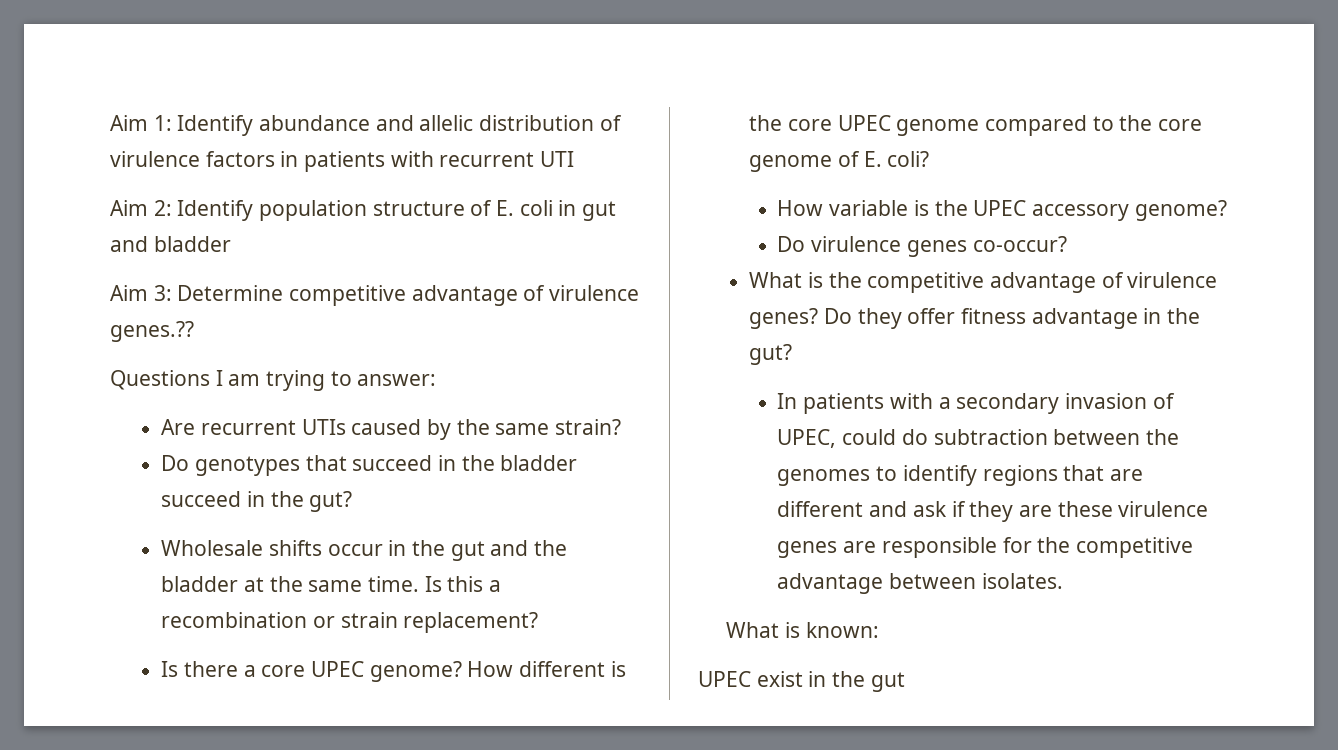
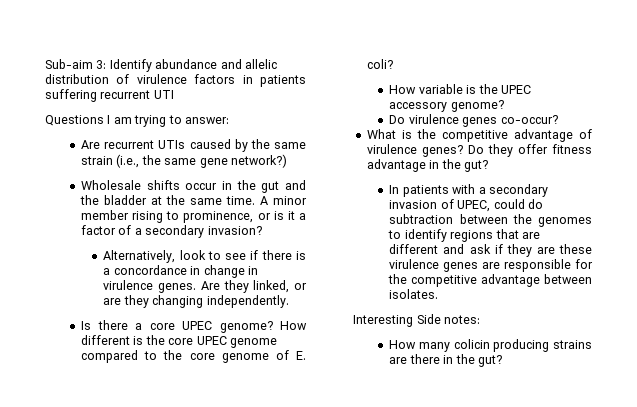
[110,115,172,131] Aim 1: -> [45,59,107,69] Sub-aim 3:
[390,151,434,167] with -> [45,89,97,102] suffering
[110,200,617,221] [110,236,231,252] [110,285,640,306] [110,321,194,342] // Aim 2: Identify population structure of E. coli in gut and bladder // Aim 3: Determine competitive advantage of virulence genes.?? -> (174, 94) none
[554,419,621,435] [161,455,578,476] [161,491,353,512] strain? // Do genotypes that succeed in the bladder succeed in the gut? -> [81,154,287,168] strain (i.e., the same gene network?)
[424,576,501,592] [161,612,539,633] Is this a recombination or strain replacement? -> [260,196,307,205] [81,210,307,223] [81,225,262,238] [103,250,306,263] [103,265,258,278] [103,280,307,293] [103,295,289,308] A minor member rising to prominence, or is it a factor of a secondary invasion? // Alternatively, look to see if there is a concordance in change in virulence genes. Are they linked, or are they changing independently.
[726,622,879,638] [698,671,905,692] What is known: // UPEC exist in the gut -> [353,314,481,327] [389,339,592,352] [389,354,502,367] Interesting Side notes: // How many colicin producing strains are there in the gut?

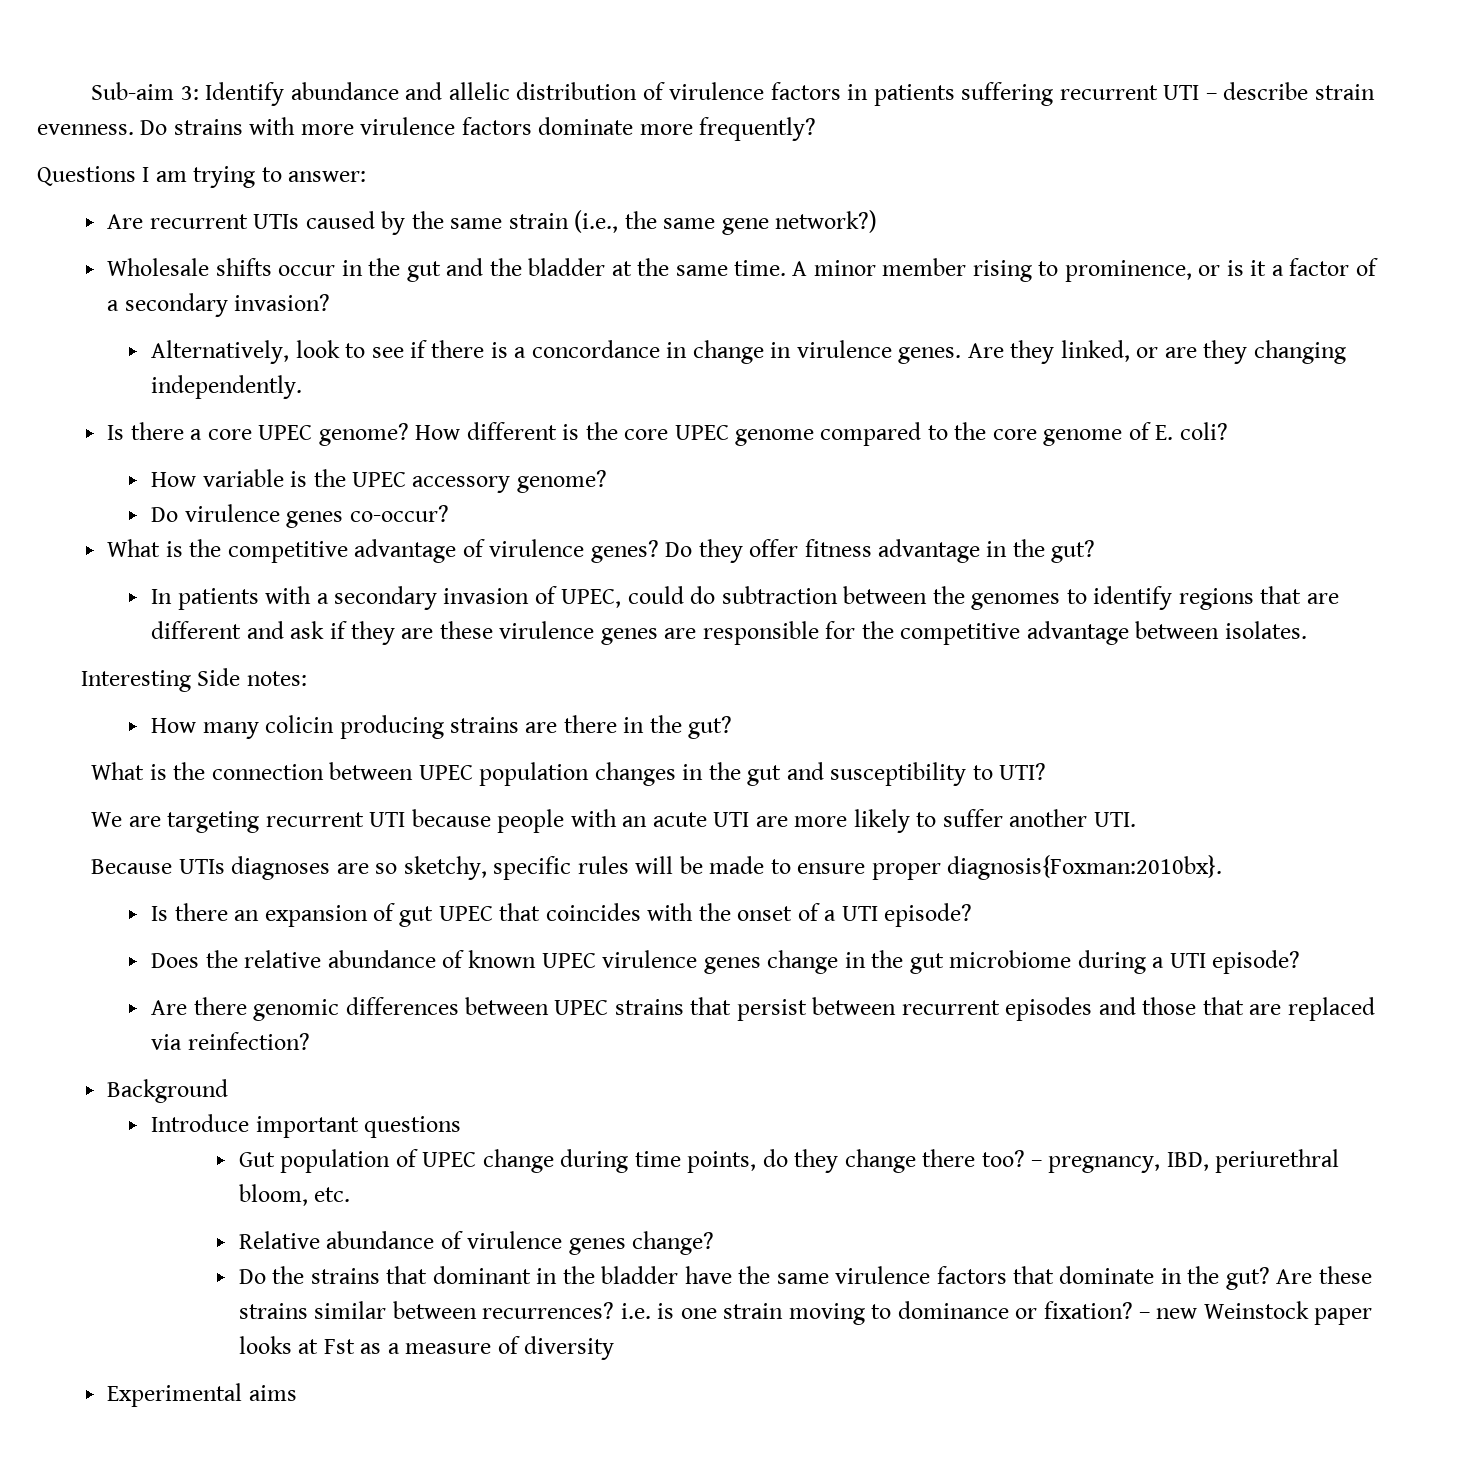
(174, 94) none -> [1205,82,1375,100] [37,117,817,141] – describe strain evenness. Do strains with more virulence factors dominate more frequently?
(502, 361) none -> [91,762,1047,786] [91,809,1136,833] [91,855,1223,880] [151,903,973,927] [151,950,1301,974] [151,997,1375,1021] [151,1032,310,1050] [107,1079,229,1103] [151,1114,462,1138] [238,1149,1340,1173] [238,1184,351,1206] [238,1231,715,1255] [238,1266,1372,1290] [238,1301,1373,1325] [238,1336,615,1360] [107,1383,297,1407] // What is the connection between UPEC population changes in the gut and susceptibility to UTI? // We are targeting recurrent UTI because people with an acute UTI are more likely to suffer another UTI. // Because UTIs diagnoses are so sketchy, specific rules will be made to ensure proper diagnosis{Foxman:2010bx}. // Is there an expansion of gut UPEC that coincides with the onset of a UTI episode? // Does the relative abundance of known UPEC virulence genes change in the gut microbiome during a UTI episode? // Are there genomic differences between UPEC strains that persist between recurrent episodes and those that are replaced via reinfection? // Background // Introduce important questions // Gut population of UPEC change during time points, do they change there too? – pregnancy, IBD, periurethral bloom, etc. // Relative abundance of virulence genes change? // Do the strains that dominant in the bladder have the same virulence factors that dominate in the gut? Are these strains similar between recurrences? i.e. is one strain moving to dominance or fixation? – new Weinstock paper looks at Fst as a measure of diversity // Experimental aims

